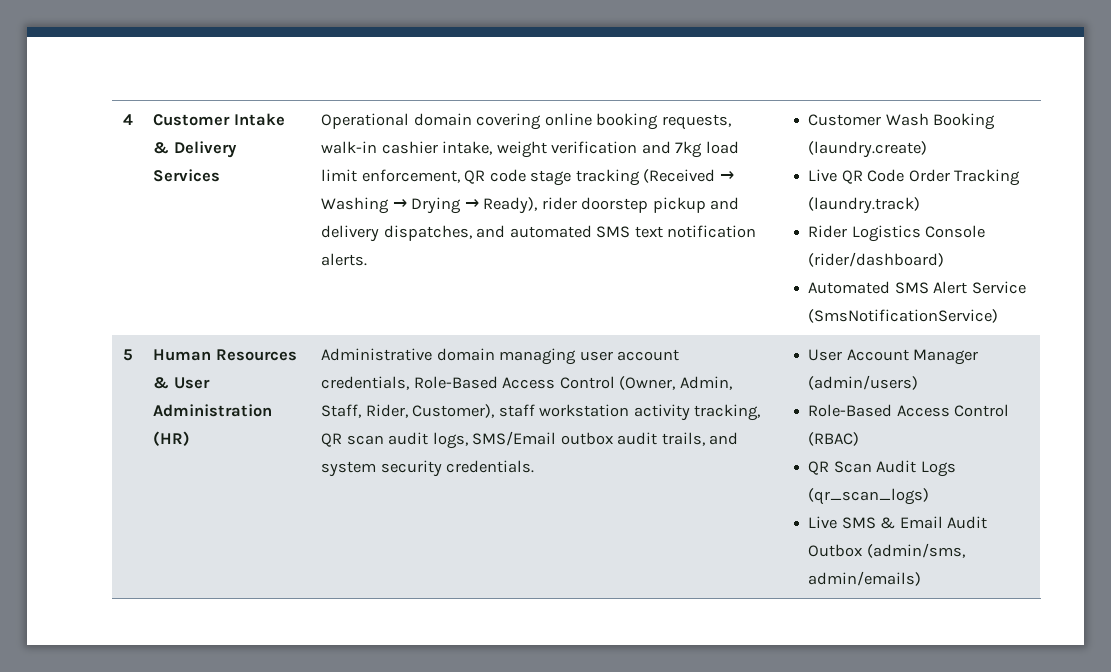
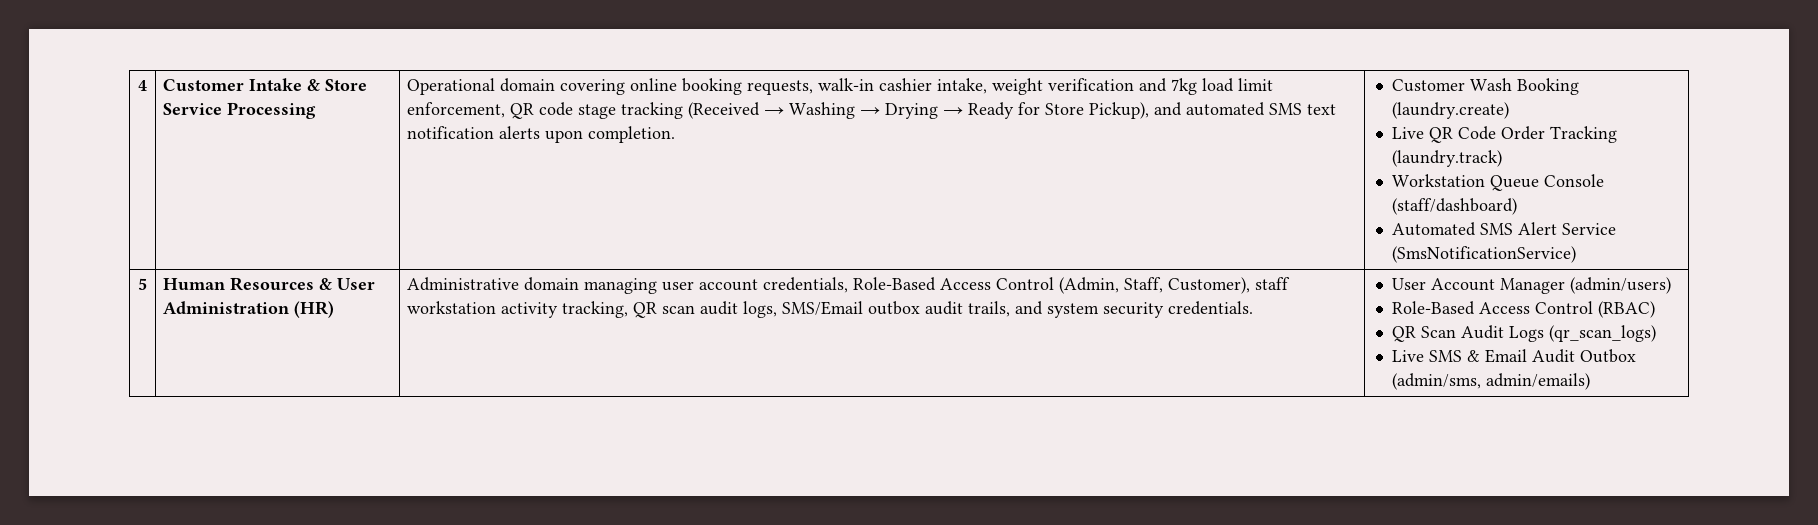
[173,141,237,158] [153,169,221,182] Delivery Services -> [325,79,368,91] [163,102,317,119] Store Service Processing
[483,197,739,214] [321,225,472,242] Ready), rider doorstep pickup and delivery dispatches, -> [968,102,1150,119] Ready for Store Pickup),
[321,253,368,266] alerts. -> [499,126,676,143] alerts upon completion.
[808,225,986,242] [808,252,945,267] Rider Logistics Console (rider/dashboard) -> [1391,174,1604,191] [1391,198,1517,215] Workstation Queue Console (staff/dashboard)
[619,376,732,390] [321,404,408,418] (Owner, Admin, Staff, Rider, -> [1059,277,1164,294] (Admin, Staff,

